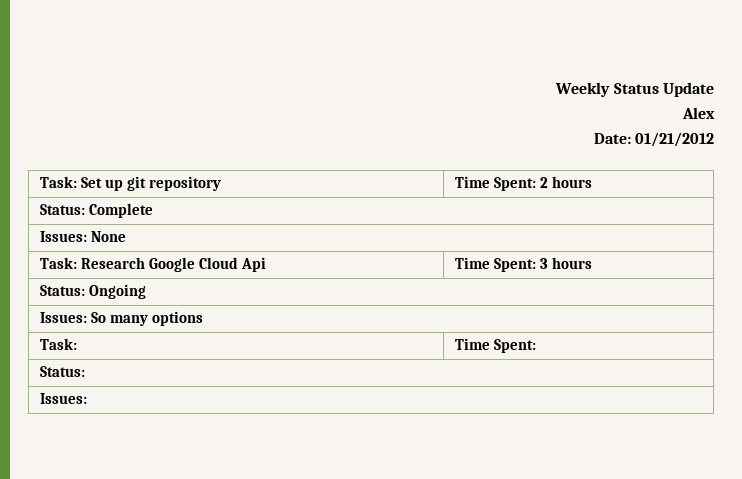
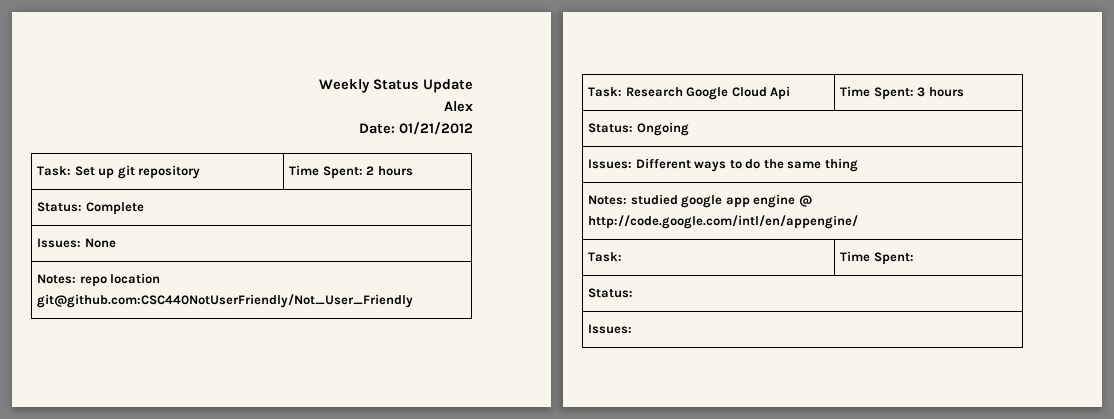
(127, 236) none -> [37,273,161,287] [37,294,414,308] // Notes: repo location git@github.com:CSC440NotUserFriendly/Not_User_Friendly
[91,311,203,326] So many options -> [635,158,858,172] [588,194,812,208] [588,215,859,229] Different ways to do the same thing // Notes: studied google app engine @ http://code.google.com/intl/en/appengine/

